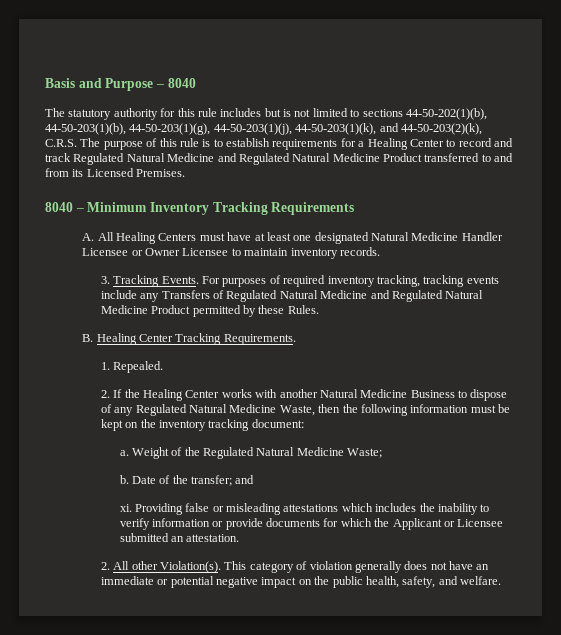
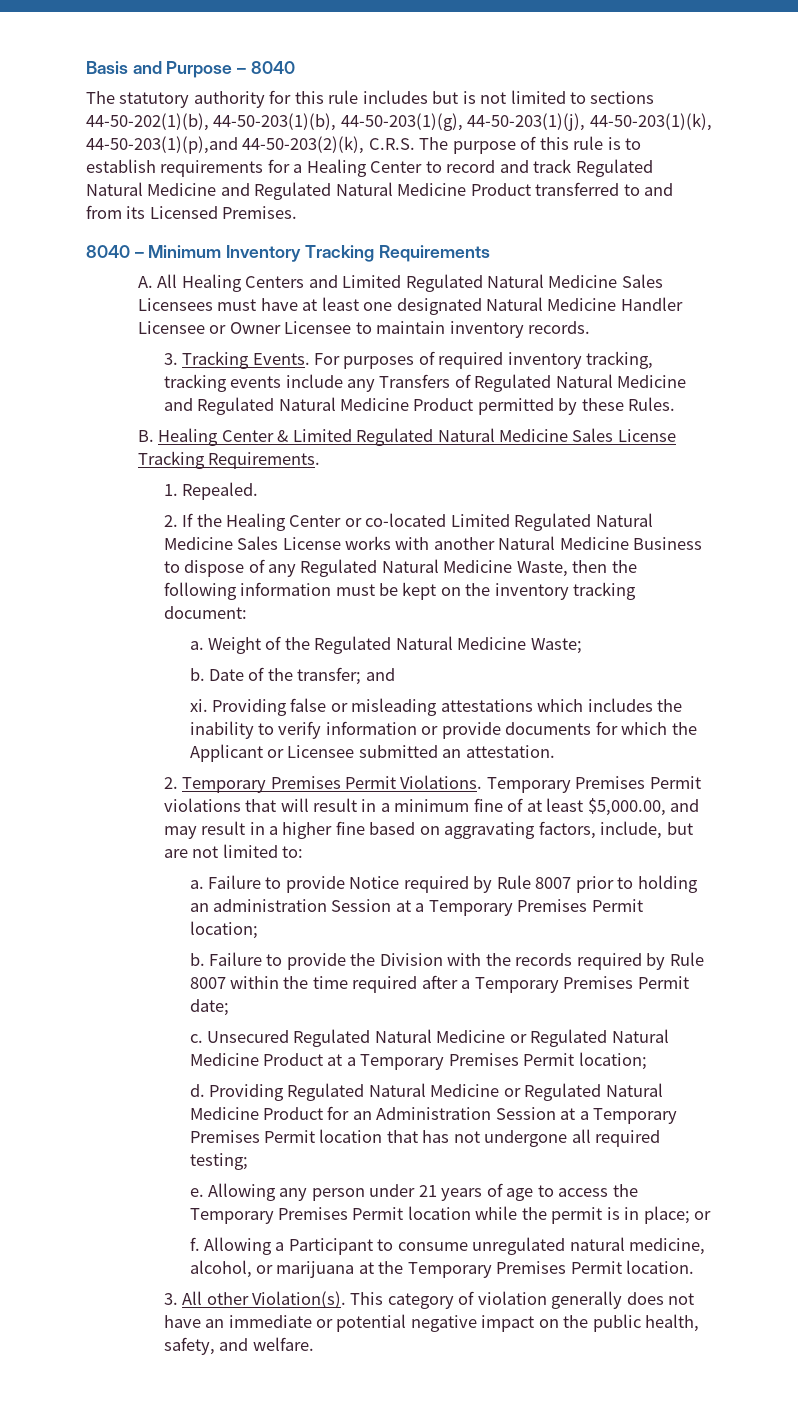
[379,123,399,132] and -> [86,136,238,154] 44-50-203(1)(p),and
(197, 237) none -> [308,274,663,292] [137,298,213,311] and Limited Regulated Natural Medicine Sales Licensees
(174, 338) none -> [277,428,676,446] & Limited Regulated Natural Medicine Sales License
(220, 394) none -> [344,513,653,531] [163,536,341,550] or co-located Limited Regulated Natural Medicine Sales License
(110, 566) none -> [182,775,701,793] [163,798,700,816] [163,821,693,839] [163,844,304,858] [189,875,698,893] [189,899,643,916] [189,921,258,939] [189,952,704,970] [189,975,689,993] [189,999,229,1016] [189,1029,669,1047] [189,1052,647,1070] [189,1083,663,1101] [189,1106,678,1124] [189,1129,661,1147] [189,1153,248,1170] [189,1183,638,1201] [189,1206,712,1224] [189,1237,706,1255] [189,1260,695,1278] [163,1293,178,1305] Temporary Premises Permit Violations. Temporary Premises Permit violations that will result in a minimum fine of at least $5,000.00, and may result in a higher fine based on aggravating factors, include, but are not limited to: // a. Failure to provide Notice required by Rule 8007 prior to holding an administration Session at a Temporary Premises Permit location; // b. Failure to provide the Division with the records required by Rule 8007 within the time required after a Temporary Premises Permit date; // c. Unsecured Regulated Natural Medicine or Regulated Natural Medicine Product at a Temporary Premises Permit location; // d. Providing Regulated Natural Medicine or Regulated Natural Medicine Product for an Administration Session at a Temporary Premises Permit location that has not undergone all required testing; // e. Allowing any person under 21 years of age to access the Temporary Premises Permit location while the permit is in place; or // f. Allowing a Participant to consume unregulated natural medicine, alcohol, or marijuana at the Temporary Premises Permit location. // 3.

